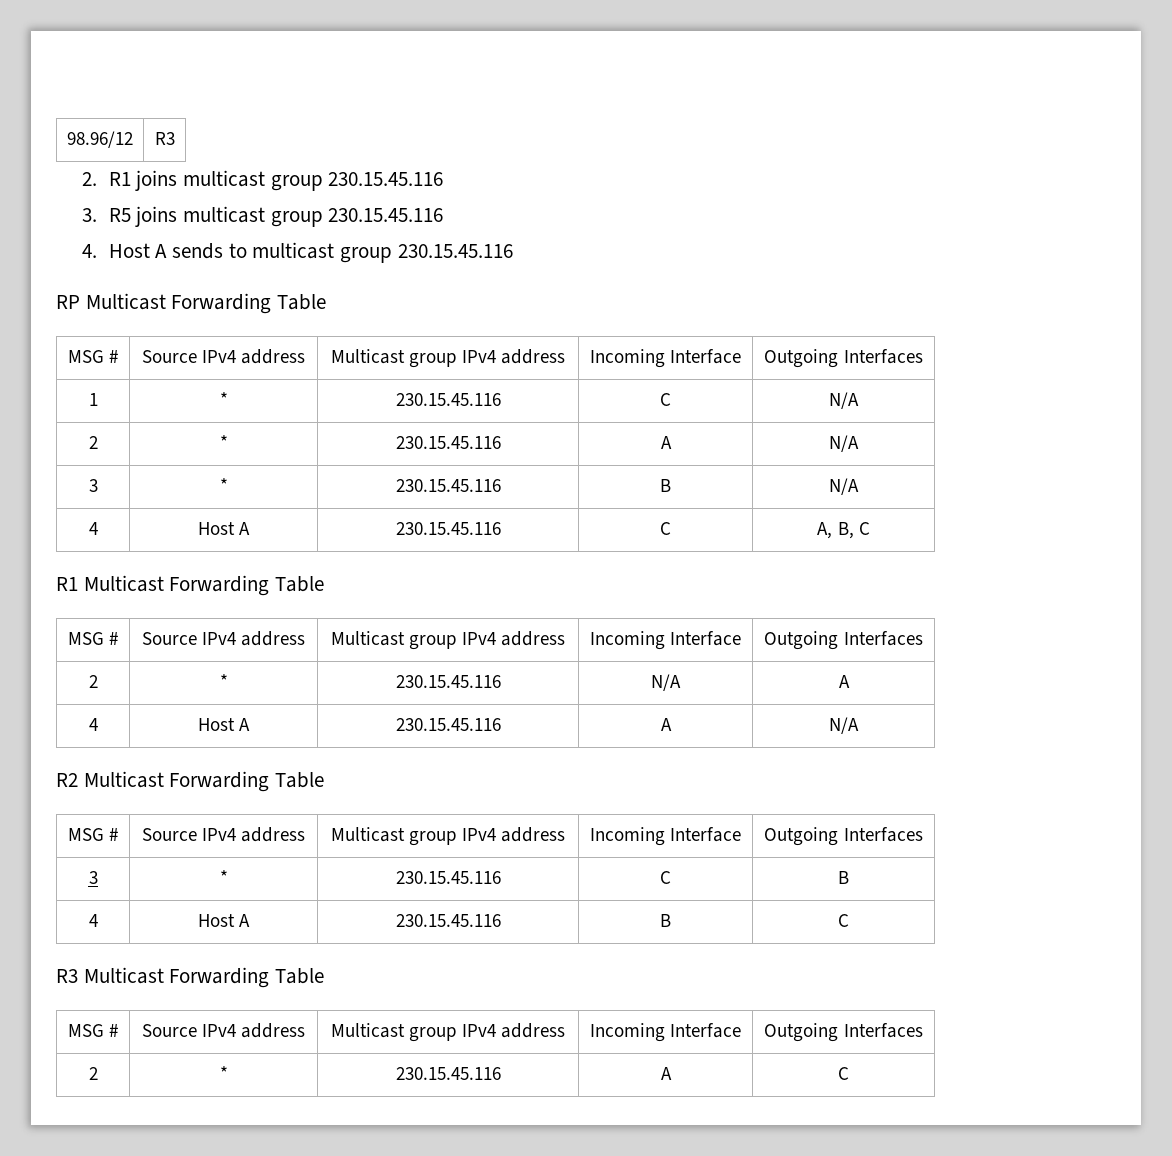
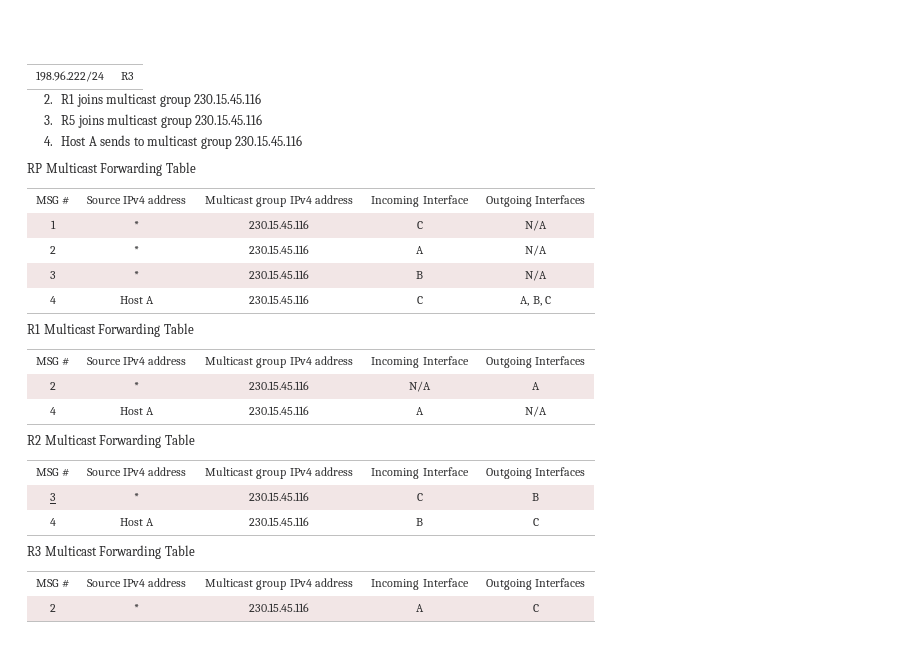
[67,131,133,148] 98.96/12 -> [36,71,104,82] 198.96.222/24

